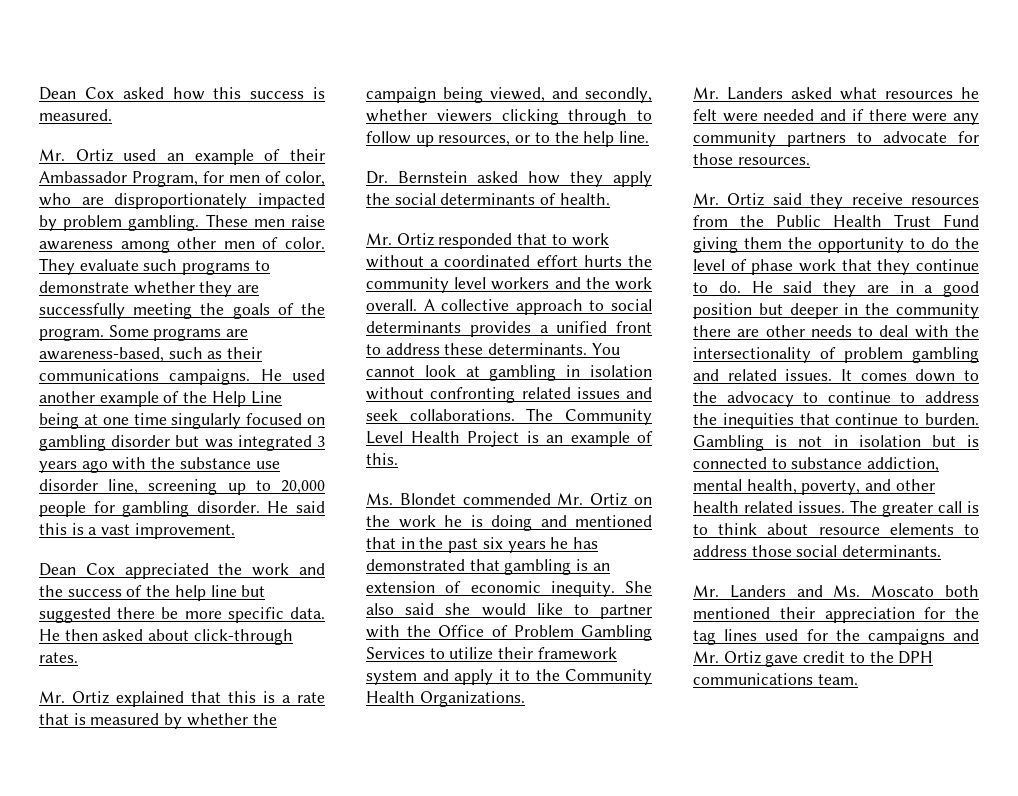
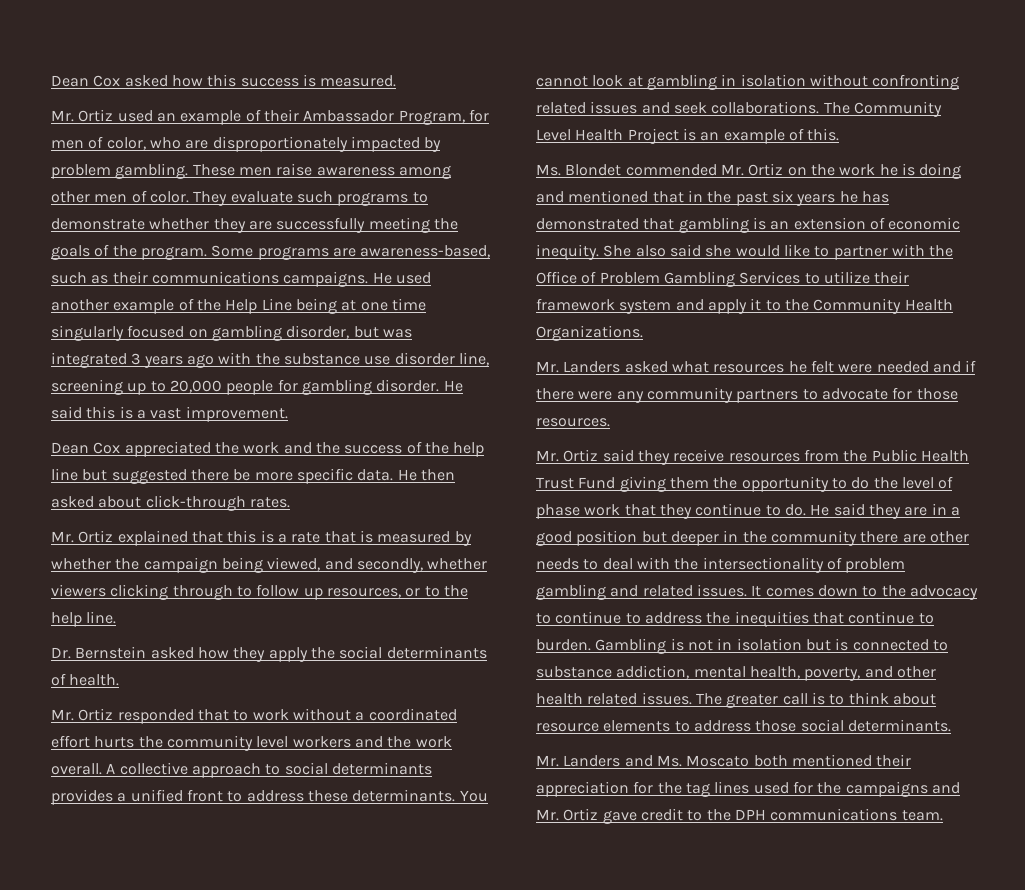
[111,435,171,447] disorder -> [286,325,350,339] disorder,

